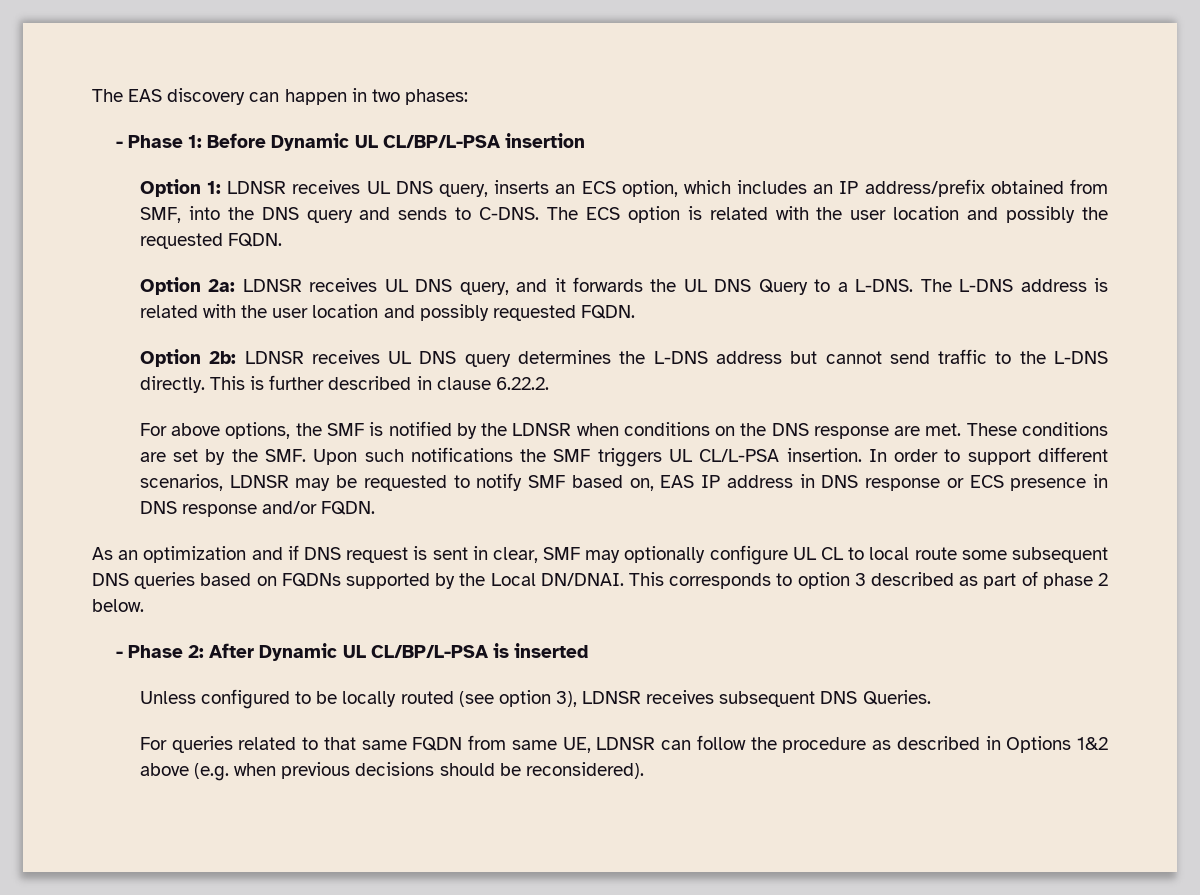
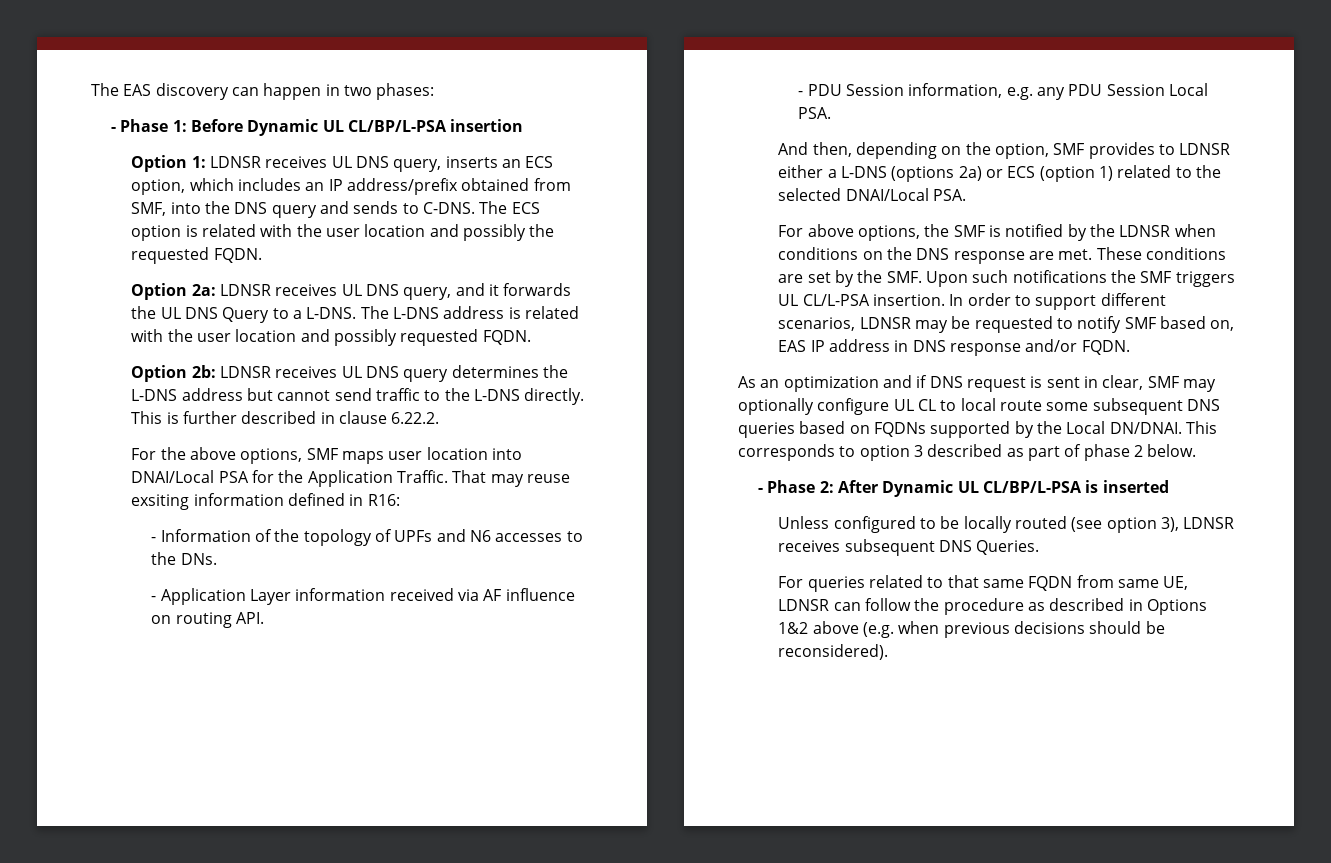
(549, 383) none -> [131,447,522,464] [131,470,570,487] [131,493,400,510] [151,529,583,546] [151,552,217,565] [151,588,575,605] [151,612,265,628] [798,83,1209,100] [798,107,832,119] [778,142,1231,159] [778,165,1221,182] [778,188,966,201] // For the above options, SMF maps user location into DNAI/Local PSA for the Application Traffic. That may reuse exsiting information defined in R16: // - Information of the topology of UPFs and N6 accesses to the DNs. // - Application Layer information received via AF influence on routing API. // - PDU Session information, e.g. any PDU Session Local PSA. // And then, depending on the option, SMF provides to LDNSR either a L-DNS (options 2a) or ECS (option 1) related to the selected DNAI/Local PSA.
[946,474,1108,491] [139,501,258,517] or ECS presence in DNS response -> (1021, 349) none

